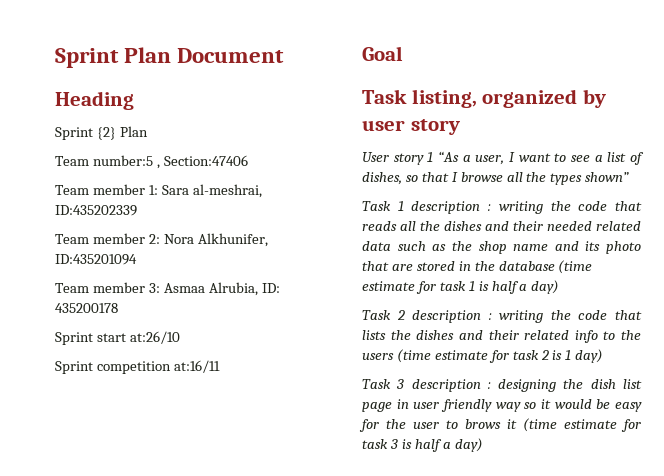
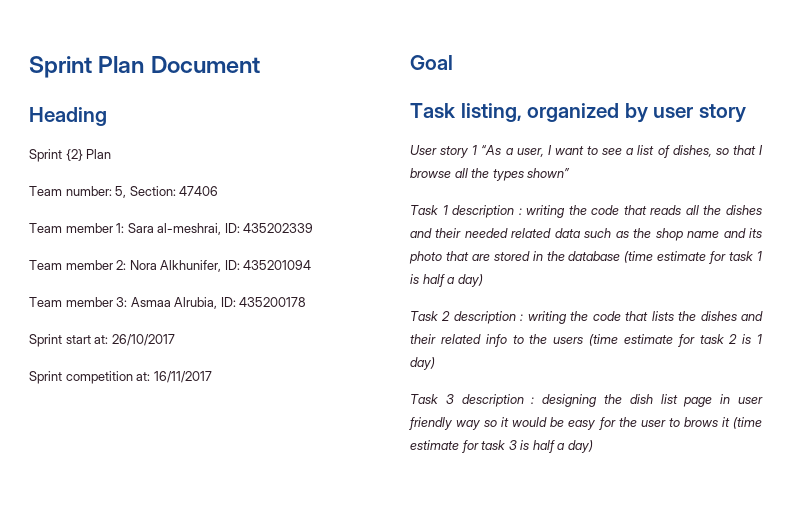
[92,155,248,169] number:5 , Section:47406 -> [65,186,219,198] number: 5, Section: 47406
[55,205,137,216] ID:435202339 -> [224,223,314,233] ID: 435202339
[55,254,137,265] ID:435201094 -> [224,260,312,270] ID: 435201094
[129,331,180,344] at:26/10 -> [94,334,175,346] at: 26/10/2017
[173,360,220,373] at:16/11 -> [136,371,212,383] at: 16/11/2017

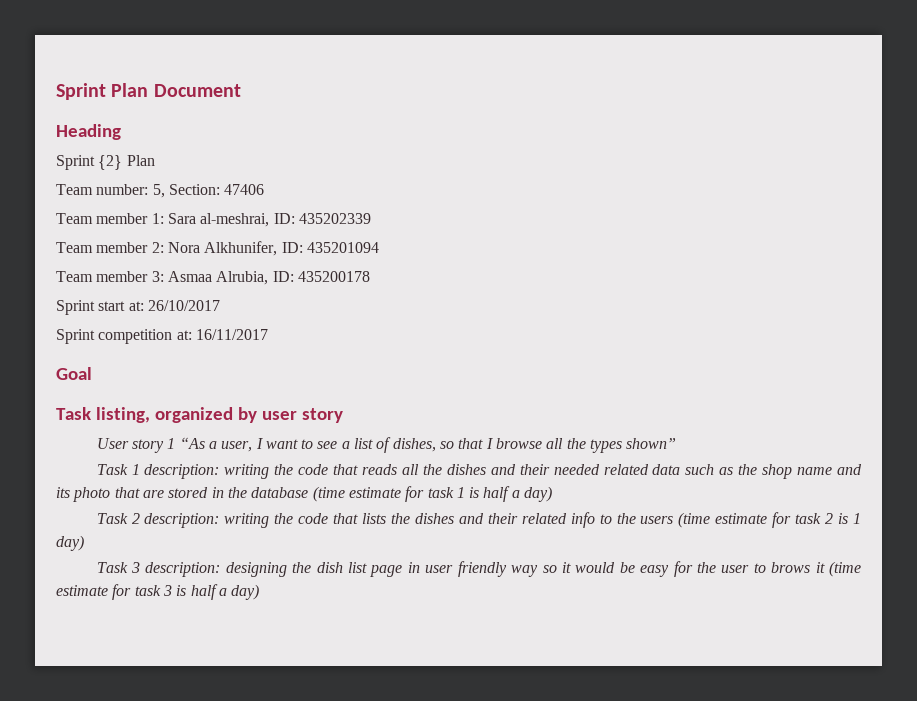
[452,205,522,218] description : -> [144,464,220,479] description:
[453,311,524,324] description : -> [144,513,220,528] description:
[461,394,535,407] description : -> [145,562,221,577] description:

